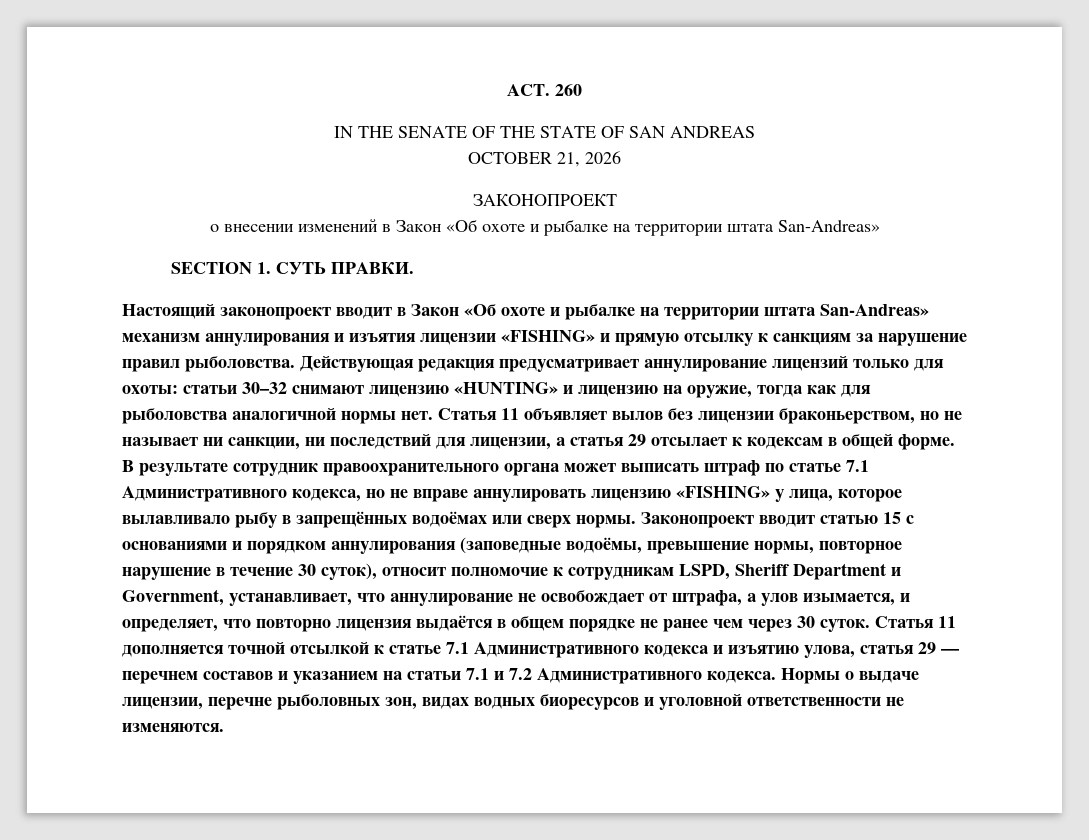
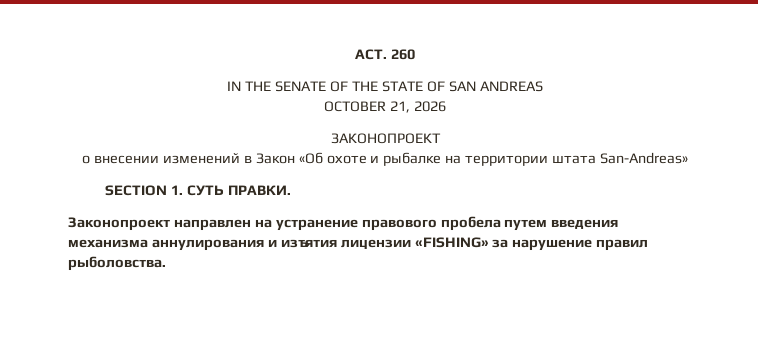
[122,304,929,320] [122,333,200,342] Настоящий законопроект вводит в Закон «Об охоте и рыбалке на территории штата San-Andreas» механизм -> [68,216,619,231] [68,239,148,248] Законопроект направлен на устранение правового пробела путем введения механизма
[600,333,967,346] [122,356,944,372] [122,382,871,398] [122,408,962,424] [122,434,955,450] [122,460,869,476] [122,486,902,502] [122,511,914,528] [122,537,902,554] [122,563,901,580] [122,589,910,606] [122,615,956,632] [122,642,959,658] [122,668,919,684] [122,694,904,710] [122,723,224,732] и прямую отсылку к санкциям за нарушение правил рыболовства. Действующая редакция предусматривает аннулирование лицензий только для охоты: статьи 30–32 снимают лицензию «HUNTING» и лицензию на оружие, тогда как для рыболовства аналогичной нормы нет. Статья 11 объявляет вылов без лицензии браконьерством, но не называет ни санкции, ни последствий для лицензии, а статья 29 отсылает к кодексам в общей форме. В результате сотрудник правоохранительного органа может выписать штраф по статье 7.1 Административного кодекса, но не вправе аннулировать лицензию «FISHING» у лица, которое вылавливало рыбу в запрещённых водоёмах или сверх нормы. Законопроект вводит статью 15 с основаниями и порядком аннулирования (заповедные водоёмы, превышение нормы, повторное нарушение в течение 30 суток), относит полномочие к сотрудникам LSPD, Sheriff Department и Government, устанавливает, что аннулирование не освобождает от штрафа, а улов изымается, и определяет, что повторно лицензия выдаётся в общем порядке не ранее чем через 30 суток. Статья 11 дополняется точной отсылкой к статье 7.1 Административного кодекса и изъятию улова, статья 29 — перечнем составов и указанием на статьи 7.1 и 7.2 Административного кодекса. Нормы о выдаче лицензии, перечне рыболовных зон, видах водных биоресурсов и уголовной ответственности не изменяются. -> [492,239,649,251] [68,256,166,271] за нарушение правил рыболовства.

